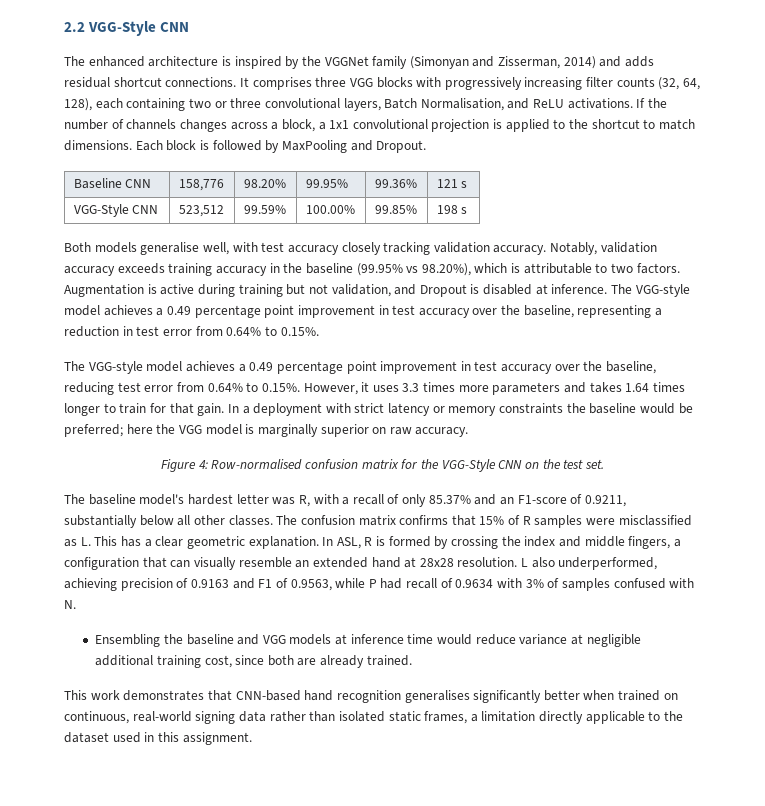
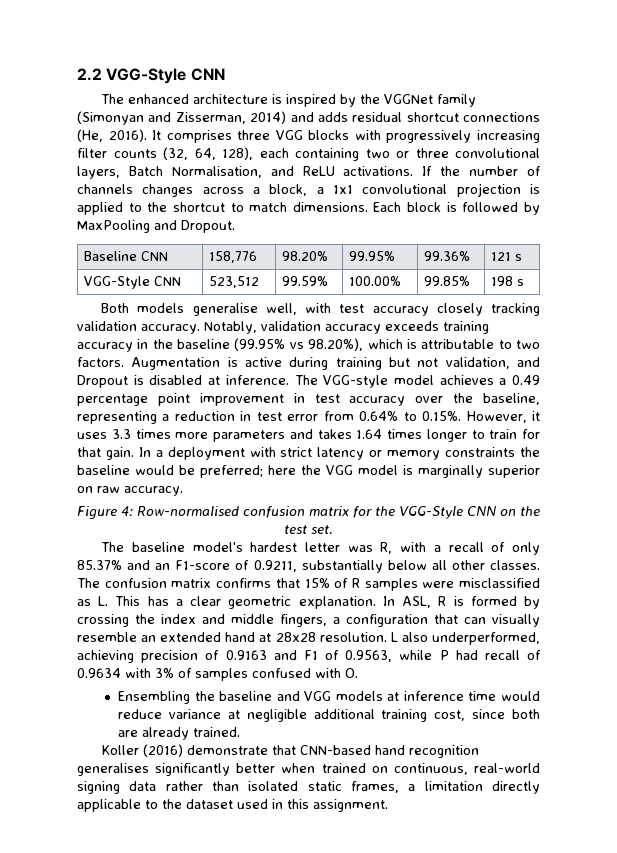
[165,77,237,87] connections. -> [463,112,540,122] [77,129,147,142] connections (He, 2016).
[64,361,657,374] [64,382,300,395] // The VGG-style model achieves a 0.49 percentage point improvement in test accuracy over the baseline, reducing test error from 0.64% to 0.15%. -> (462, 416) none
[64,600,76,609] N. -> [345,668,358,678] O.
[64,690,205,701] This work demonstrates -> [101,744,269,757] Koller (2016) demonstrate

